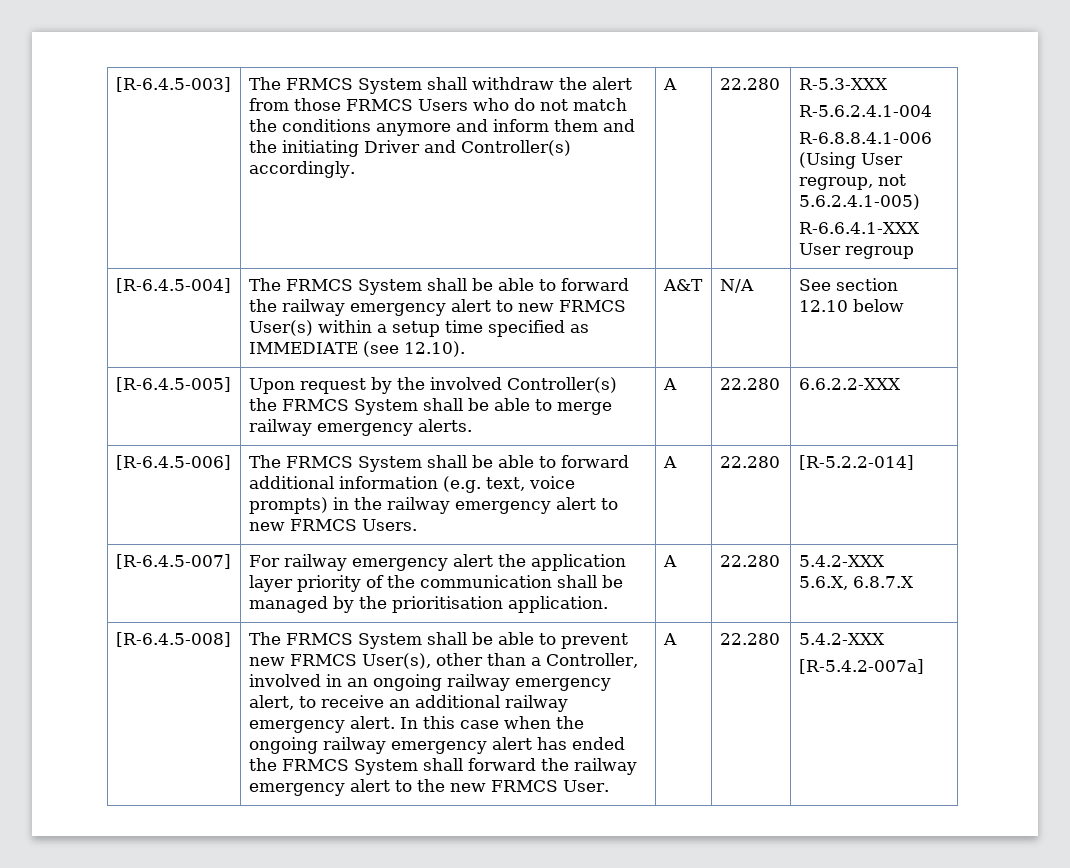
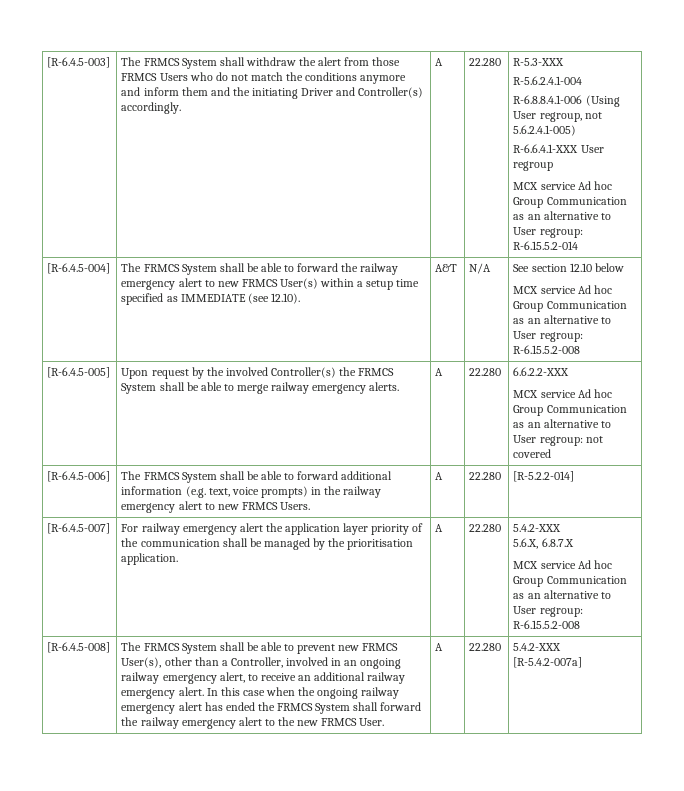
(914, 252) none -> [513,181,612,190] [513,197,627,208] [513,211,611,220] [513,227,583,238] [513,241,579,250] // MCX service Ad hoc Group Communication as an alternative to User regroup: R-6.15.5.2-014
(904, 305) none -> [513,285,612,294] [513,301,627,312] [513,315,611,324] [513,331,583,342] [513,345,581,354] // MCX service Ad hoc Group Communication as an alternative to User regroup: R-6.15.5.2-008
(901, 384) none -> [513,389,612,398] [513,405,627,416] [513,419,611,428] [513,435,603,446] [513,449,552,458] // MCX service Ad hoc Group Communication as an alternative to User regroup: not covered
(914, 582) none -> [513,560,612,569] [513,576,627,587] [513,590,611,599] [513,606,583,617] [513,620,581,629] // MCX service Ad hoc Group Communication as an alternative to User regroup: R-6.15.5.2-008

